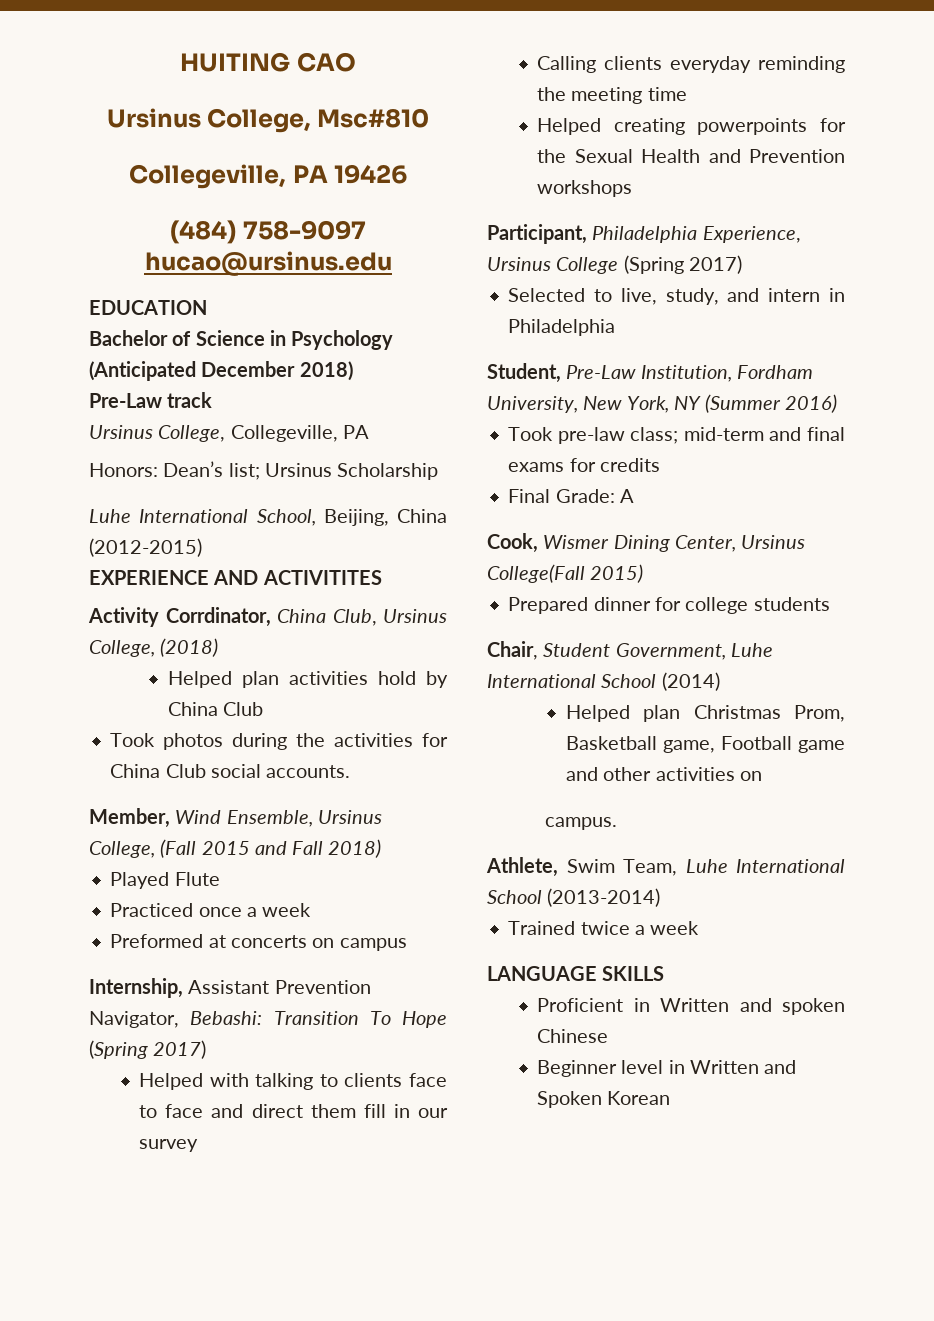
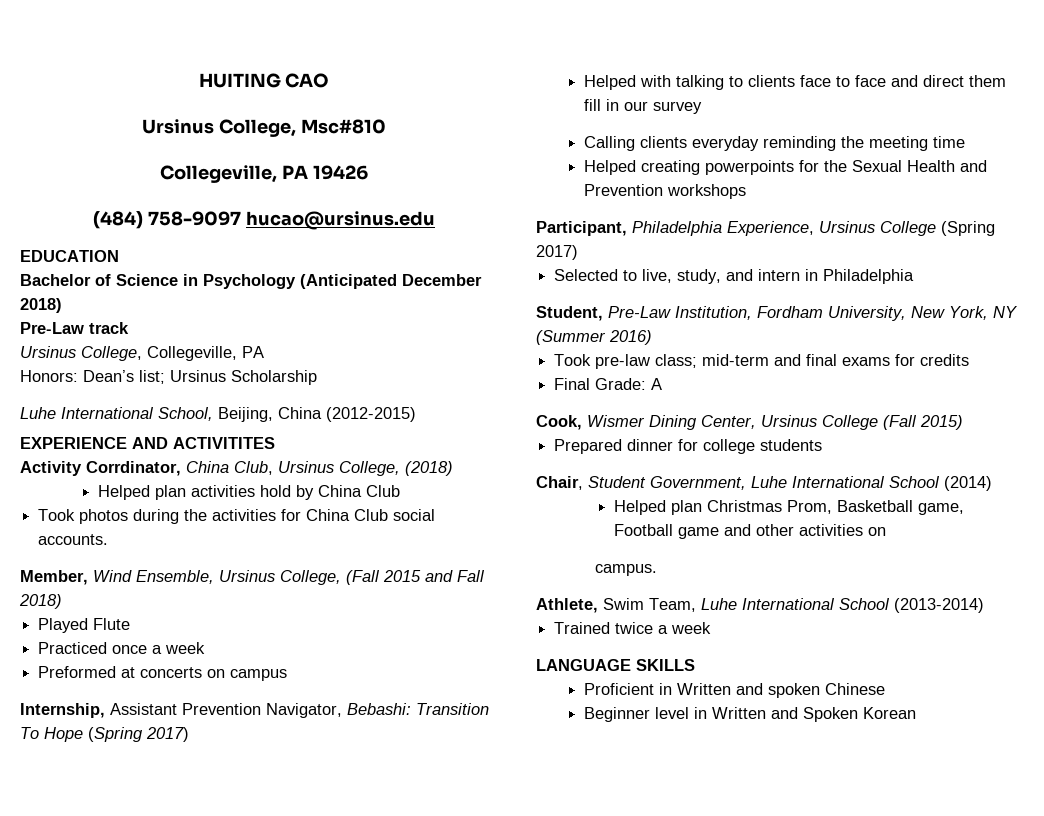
[487,564,585,583] College(Fall -> [822,415,917,430] College (Fall

